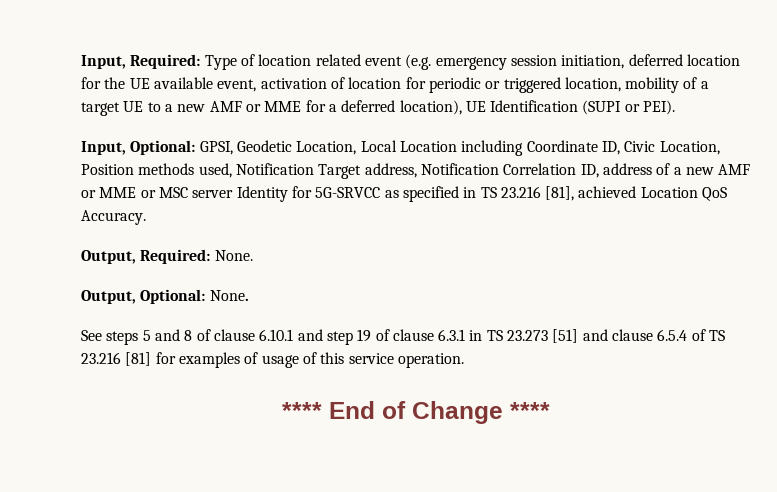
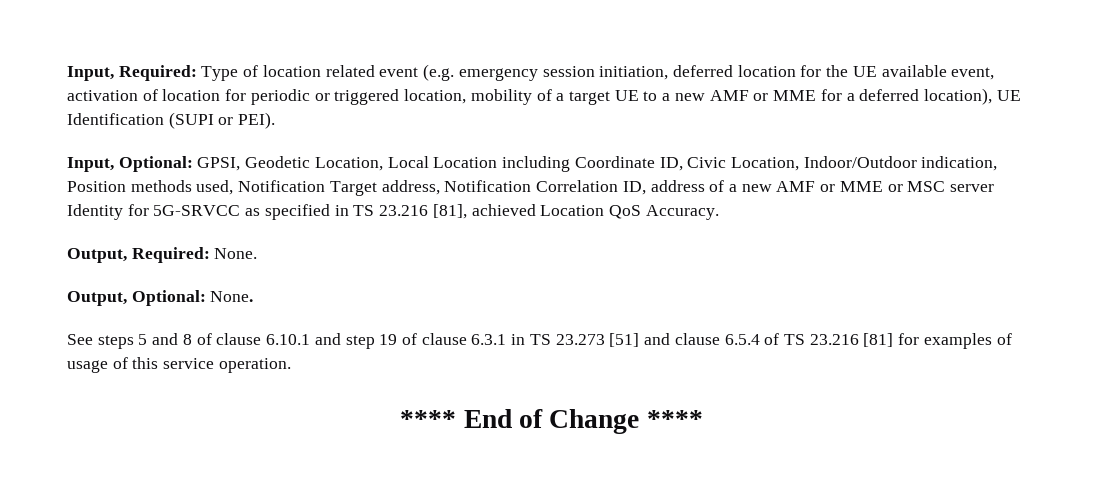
(720, 148) none -> [803,156,998,171] Indoor/Outdoor indication,

